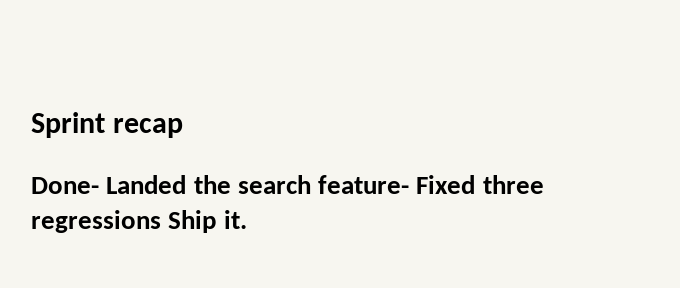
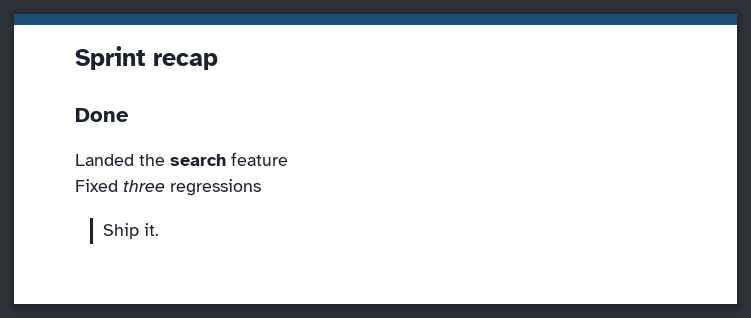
[31,177,99,194] Done- -> [75,108,129,122] Done //
[318,175,410,194] feature- -> [231,152,288,166] feature //
(161, 221) none -> (261, 187) //

